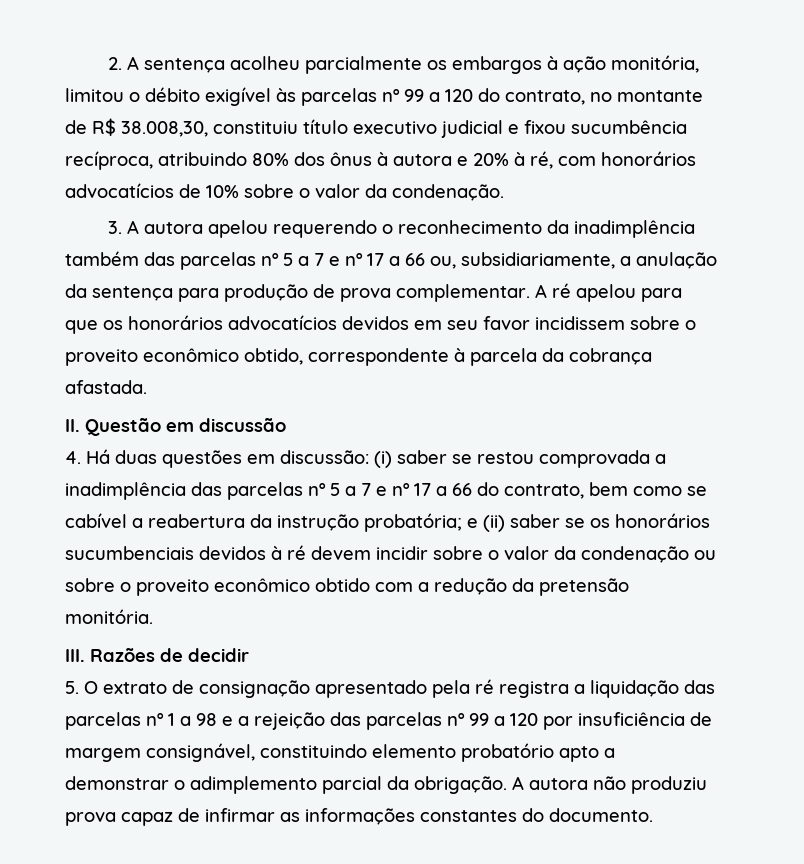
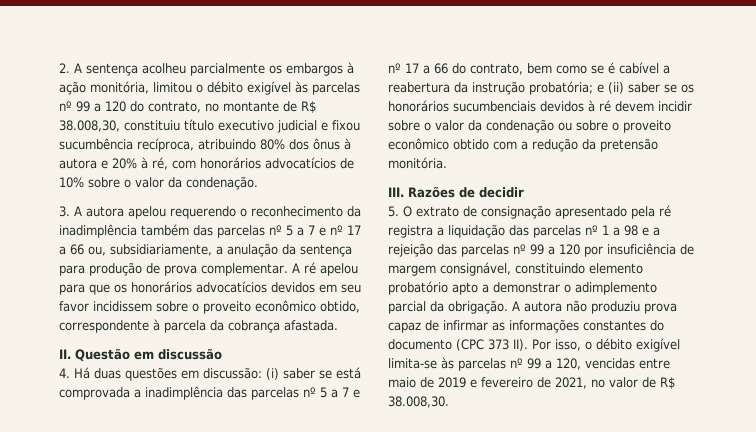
[477,452,534,464] restou -> [336,367,361,379] está
(707, 491) none -> [608,62,615,74] é
[549,808,653,822] documento. -> [388,338,680,352] [388,357,670,371] [388,377,675,389] [388,396,449,408] documento (CPC 373 II). Por isso, o débito exigível limita-se às parcelas nº 99 a 120, vencidas entre maio de 2019 e fevereiro de 2021, no valor de R$ 38.008,30.

